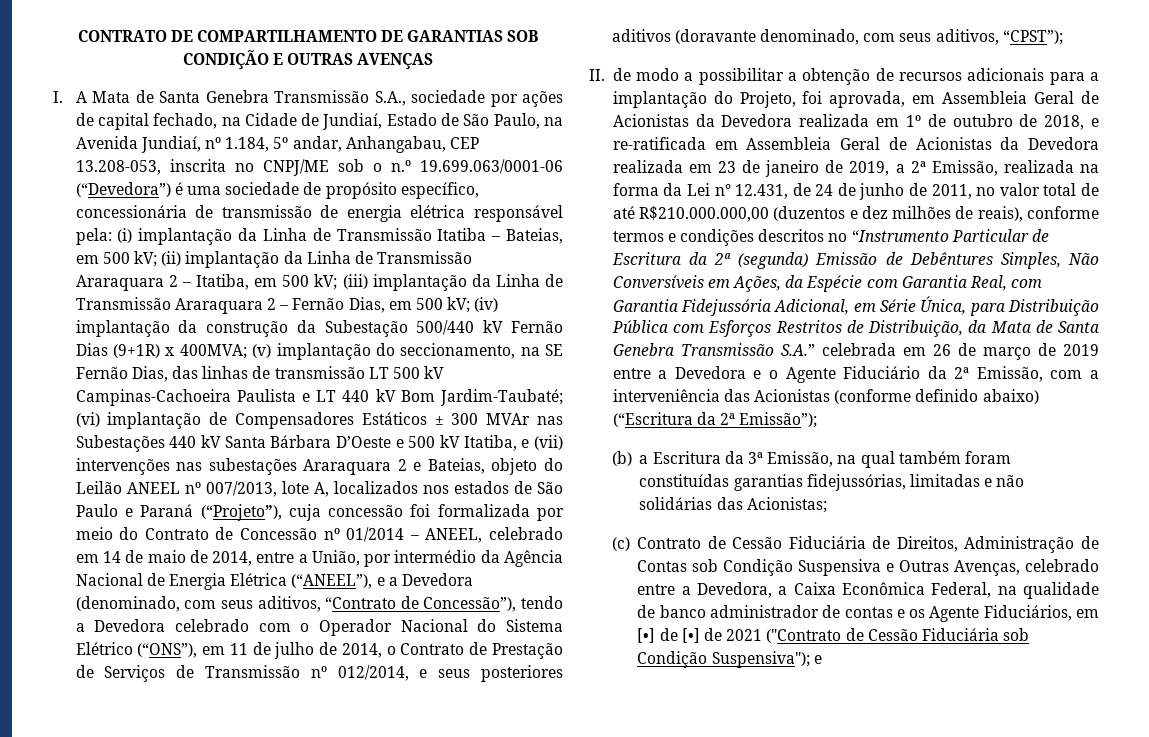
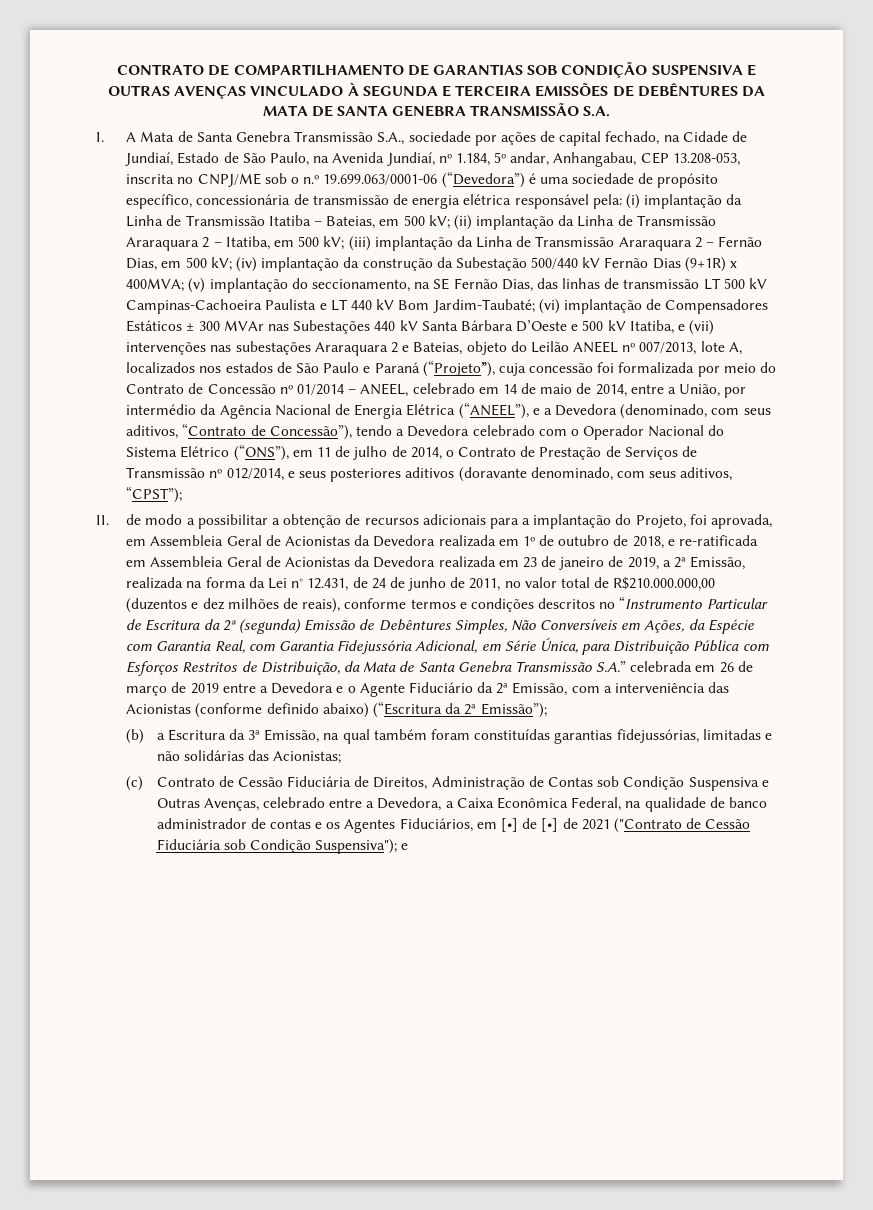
(269, 60) none -> [651,64,743,76] SUSPENSIVA
(434, 61) none -> [250,82,765,97] [262,103,611,117] VINCULADO À SEGUNDA E TERCEIRA EMISSÕES DE DEBÊNTURES DA MATA DE SANTA GENEBRA TRANSMISSÃO S.A.
[612,206,635,219] até -> (610, 582) none
[929,606,980,622] Agente -> [344,819,396,833] Agentes

